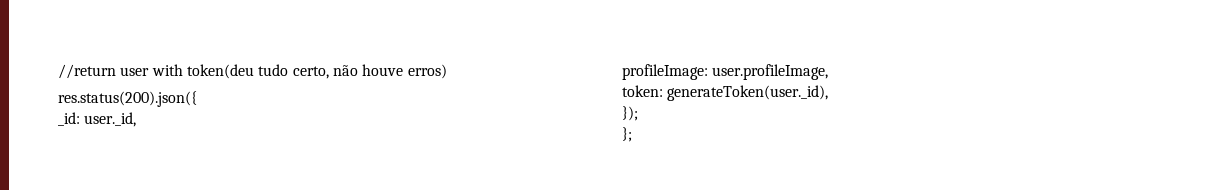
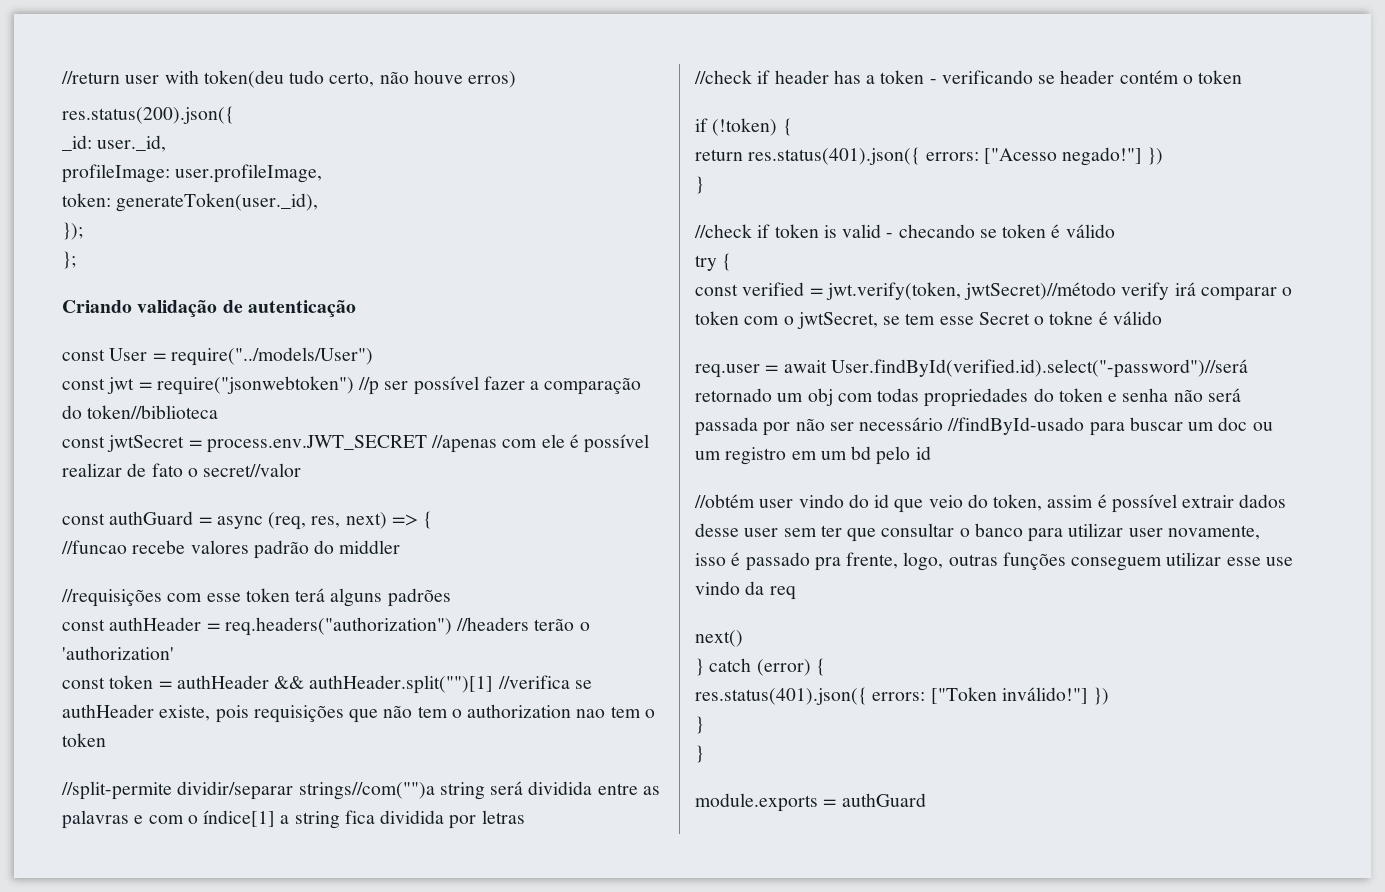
(632, 134) none -> [62,300,356,317] [62,347,373,366] [62,376,642,395] [62,405,219,419] [62,434,650,453] [62,463,302,477] [62,511,433,530] [61,540,401,559] [61,588,451,607] [62,617,590,636] [62,646,174,660] [62,675,592,694] [62,704,655,723] [62,733,106,747] [61,781,660,800] [62,810,525,829] [694,70,1243,84] [695,118,792,136] [695,147,1164,166] [695,176,704,194] [694,224,1115,238] [695,253,732,271] [695,282,1293,301] [695,311,1162,329] [695,359,1248,378] [695,388,1241,407] [695,417,1273,436] [695,446,931,465] [694,494,1287,513] [695,523,1260,542] [695,552,1293,571] [695,581,796,600] [695,630,743,647] [695,658,825,676] [695,687,1110,705] [695,716,704,734] [695,745,704,763] [695,793,926,812] // Criando validação de autenticação // const User = require("../models/User") // const jwt = require("jsonwebtoken") //p ser possível fazer a comparação do token//biblioteca // const jwtSecret = process.env.JWT_SECRET //apenas com ele é possível realizar de fato o secret//valor // const authGuard = async (req, res, next) => { // //funcao recebe valores padrão do middler // //requisições com esse token terá alguns padrões // const authHeader = req.headers("authorization") //headers terão o 'authorization' // const token = authHeader && authHeader.split("")[1] //verifica se authHeader existe, pois requisições que não tem o authorization nao tem o token // //split-permite dividir/separar strings//com("")a string será dividida entre as palavras e com o índice[1] a string fica dividida por letras // //check if header has a token - verificando se header contém o token // if (!token) { // return res.status(401).json({ errors: ["Acesso negado!"] }) // } // //check if token is valid - checando se token é válido // try { // const verified = jwt.verify(token, jwtSecret)//método verify irá comparar o token com o jwtSecret, se tem esse Secret o tokne é válido // req.user = await User.findById(verified.id).select("-password")//será retornado um obj com todas propriedades do token e senha não será passada por não ser necessário //findById-usado para buscar um doc ou um registro em um bd pelo id // //obtém user vindo do id que veio do token, assim é possível extrair dados desse user sem ter que consultar o banco para utilizar user novamente, isso é passado pra frente, logo, outras funções conseguem utilizar esse use vindo da req // next() // } catch (error) { // res.status(401).json({ errors: ["Token inválido!"] }) // } // } // module.exports = authGuard

